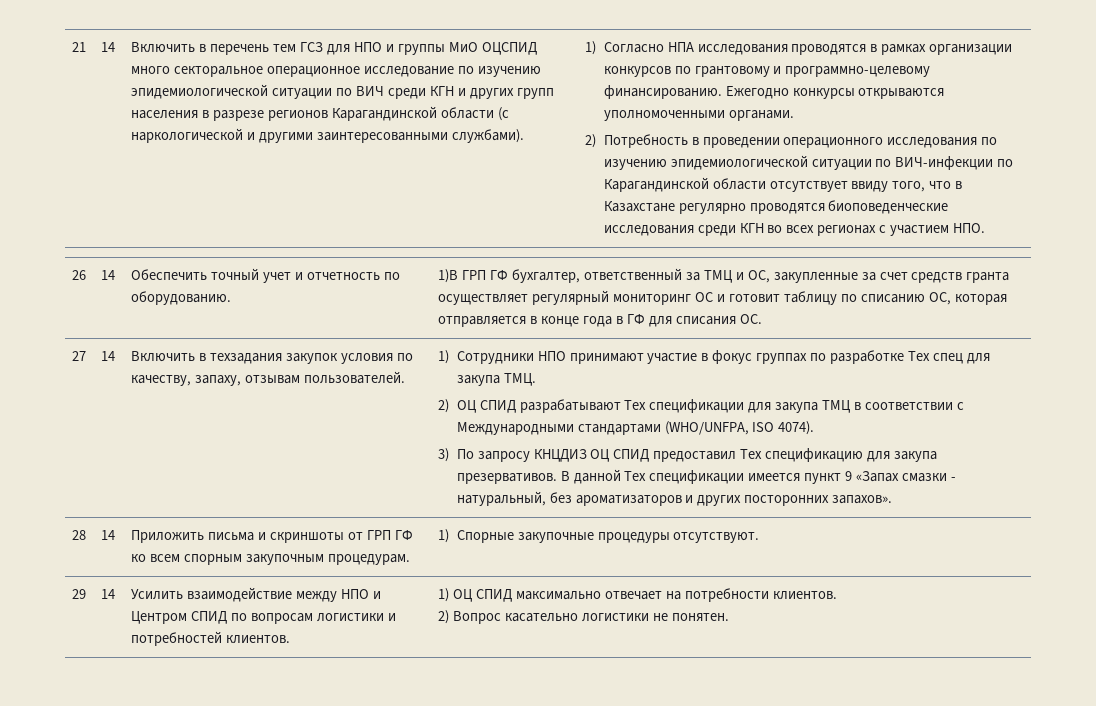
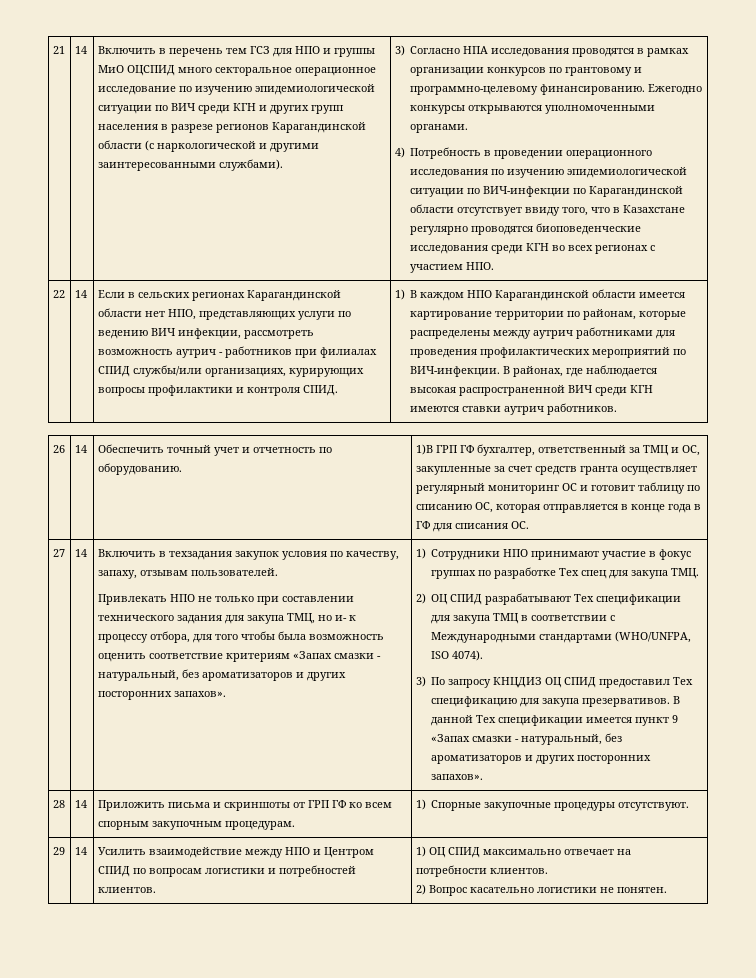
[585,41,597,55] 1) -> [394,45,405,56] 3)
[585,134,597,148] 2) -> [394,147,405,158] 4)
(986, 228) none -> [52,290,65,298] [74,290,87,298] [97,290,341,301] [97,308,351,320] [97,328,314,339] [97,346,377,358] [97,365,364,377] [97,385,338,396] [394,289,686,301] [410,309,687,320] [410,327,676,339] [410,347,687,358] [410,365,658,377] [410,385,654,396] [410,403,618,415] // 22 | 14 | Если в сельских регионах Карагандинской области нет НПО, представляющих услуги по ведению ВИЧ инфекции, рассмотреть возможность аутрич - работников при филиалах СПИД службы/или организациях, курирующих вопросы профилактики и контроля СПИД. | 1) В каждом НПО Карагандинской области имеется картирование территории по районам, которые распределены между аутрич работниками для проведения профилактических мероприятий по ВИЧ-инфекции. В районах, где наблюдается высокая распространенной ВИЧ среди КГН имеются ставки аутрич работников.
(406, 377) none -> [97,594,354,605] [97,613,356,624] [97,631,384,643] [97,651,381,662] [97,669,346,681] [97,691,226,700] // Привлекать НПО не только при составлении технического задания для закупа ТМЦ, но и- к процессу отбора, для того чтобы была возможность оценить соответствие критериям «Запах смазки - натуральный, без ароматизаторов и других посторонних запахов».

